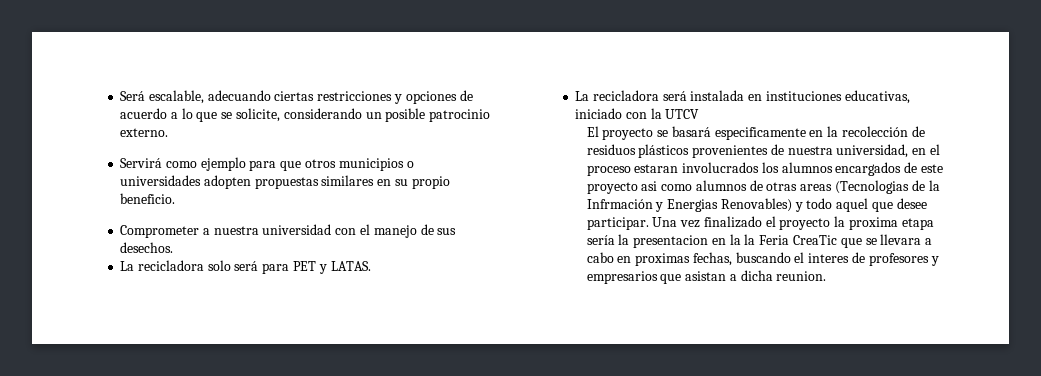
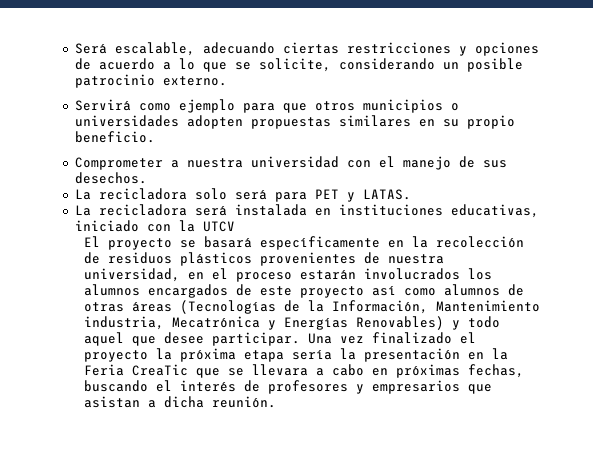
[714,127,806,140] especificamente -> [259,236,380,250] específicamente
[634,164,679,173] estaran -> [299,270,356,280] estarán
[641,181,658,191] asi -> [371,286,396,296] así
[800,180,940,194] [586,199,719,212] areas (Tecnologias de la Infrmación y Energias -> [131,300,540,314] [83,316,348,330] áreas (Tecnologías de la Información, Mantenimiento industria, Mecatrónica y Energías
[848,217,898,230] proxima -> [179,348,236,362] próxima
[633,234,756,248] presentacion en la la -> [363,348,508,362] presentación en la
[635,253,691,266] proximas -> [395,364,460,378] próximas
[808,253,850,263] interes -> [179,380,236,392] interés
[776,271,827,281] reunion. -> [211,396,276,408] reunión.

